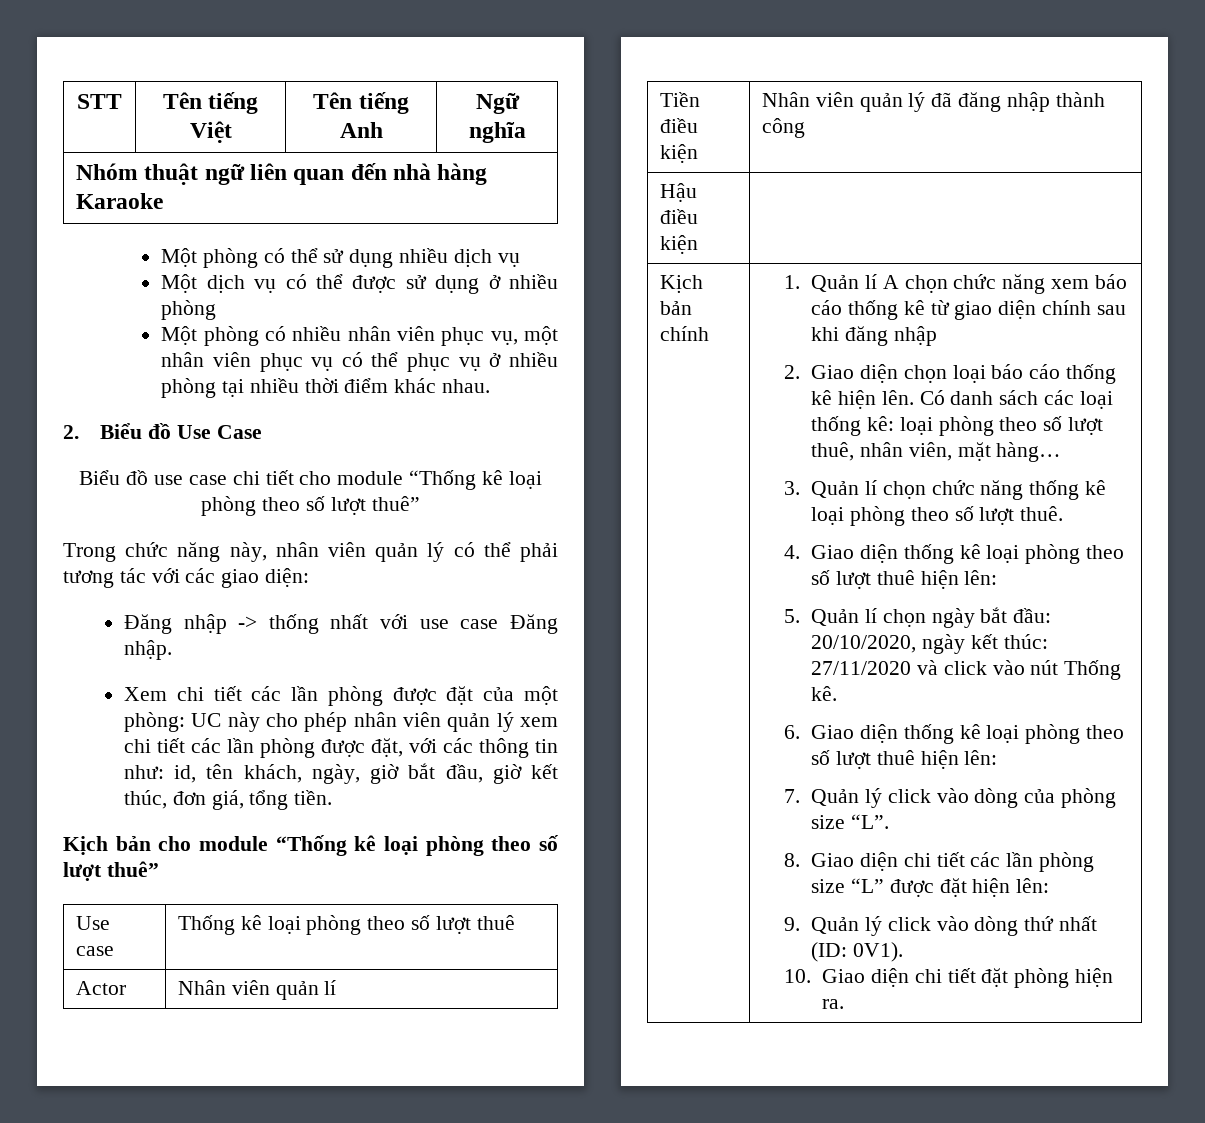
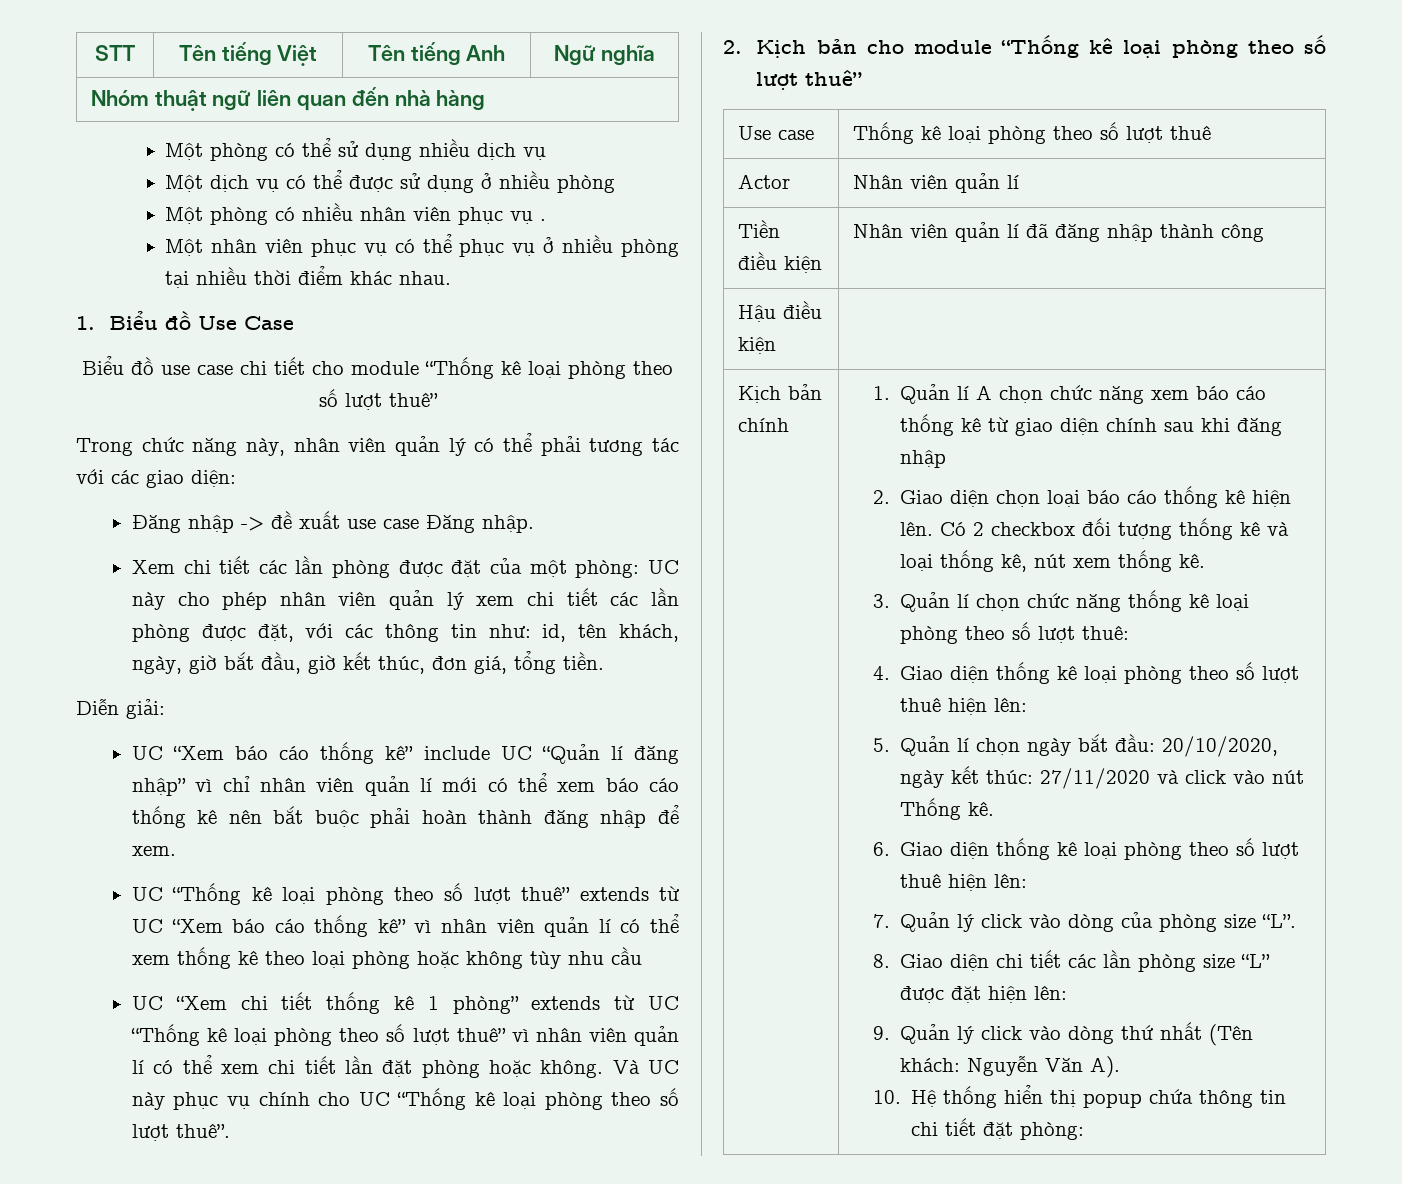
[76,193,164,209] Karaoke -> (486, 100) none
[490,326,558,345] vụ, một -> [510,211,547,224] [165,239,204,256] vụ . // Một
[63,425,79,439] 2. -> [76,316,95,330] 1.
[268,614,409,634] thống nhất với -> [270,511,340,529] đề xuất
(333, 797) none -> [76,698,165,719] [131,742,679,764] [131,773,679,796] [131,805,679,828] [131,846,176,856] [131,883,680,905] [131,914,679,937] [131,947,642,969] [131,992,680,1014] [130,1024,679,1046] [131,1055,679,1078] [131,1088,679,1110] [131,1123,230,1141] [723,40,742,54] Diễn giải: // UC “Xem báo cáo thống kê” include UC “Quản lí đăng nhập” vì chỉ nhân viên quản lí mới có thể xem báo cáo thống kê nên bắt buộc phải hoàn thành đăng nhập để xem. // UC “Thống kê loại phòng theo số lượt thuê” extends từ UC “Xem báo cáo thống kê” vì nhân viên quản lí có thể xem thống kê theo loại phòng hoặc không tùy nhu cầu // UC “Xem chi tiết thống kê 1 phòng” extends từ UC “Thống kê loại phòng theo số lượt thuê” vì nhân viên quản lí có thể xem chi tiết lần đặt phòng hoặc không. Và UC này phục vụ chính cho UC “Thống kê loại phòng theo số lượt thuê”. // 2.
[908,92,926,112] lý -> [1006,224,1019,238] lí
[950,390,1113,409] [811,416,1104,436] [811,442,1062,462] danh sách các loại thống kê: loại phòng theo số lượt thuê, nhân viên, mặt hàng… -> [973,518,1290,540] [900,550,1206,572] 2 checkbox đối tượng thống kê và loại thống kê, nút xem thống kê.
[1020,506,1064,521] thuê. -> [1082,625,1130,640] thuê:
[811,942,904,962] [784,968,1114,988] [822,999,845,1009] (ID: 0V1). // 10. Giao diện chi tiết đặt phòng hiện ra. -> [1209,1024,1254,1046] [900,1055,1121,1078] [872,1085,1287,1108] [911,1118,1085,1140] (Tên khách: Nguyễn Văn A). // 10. Hệ thống hiển thị popup chứa thông tin chi tiết đặt phòng:

